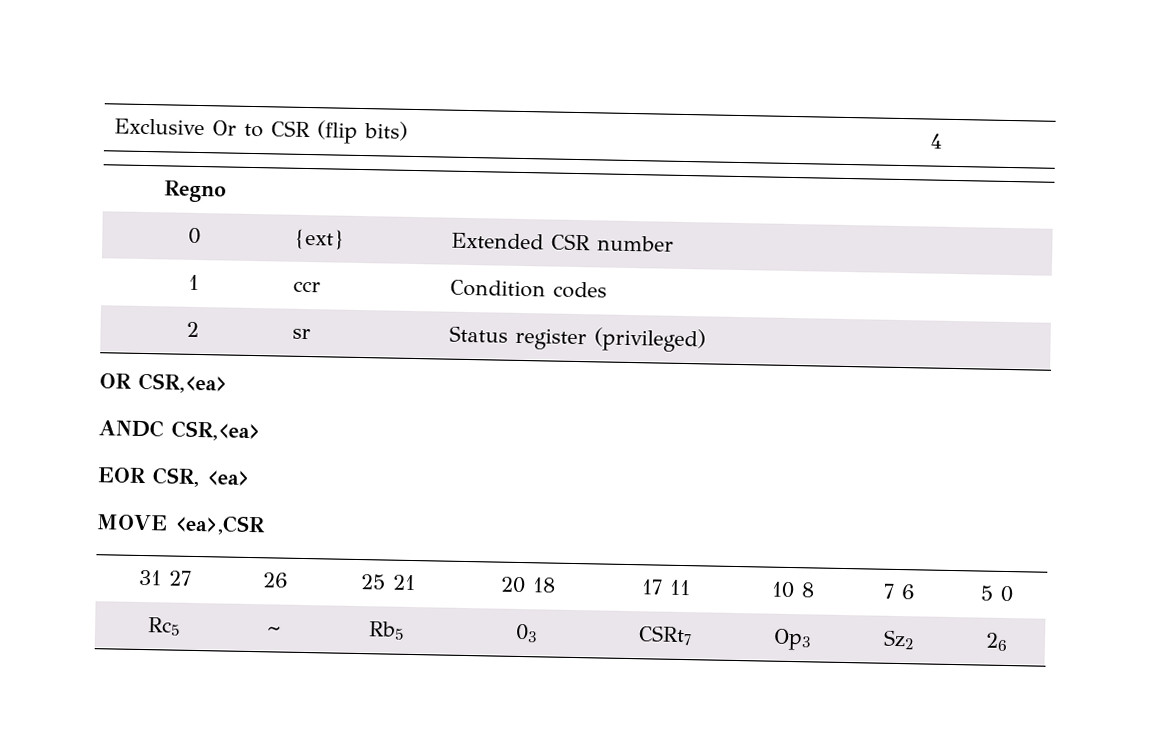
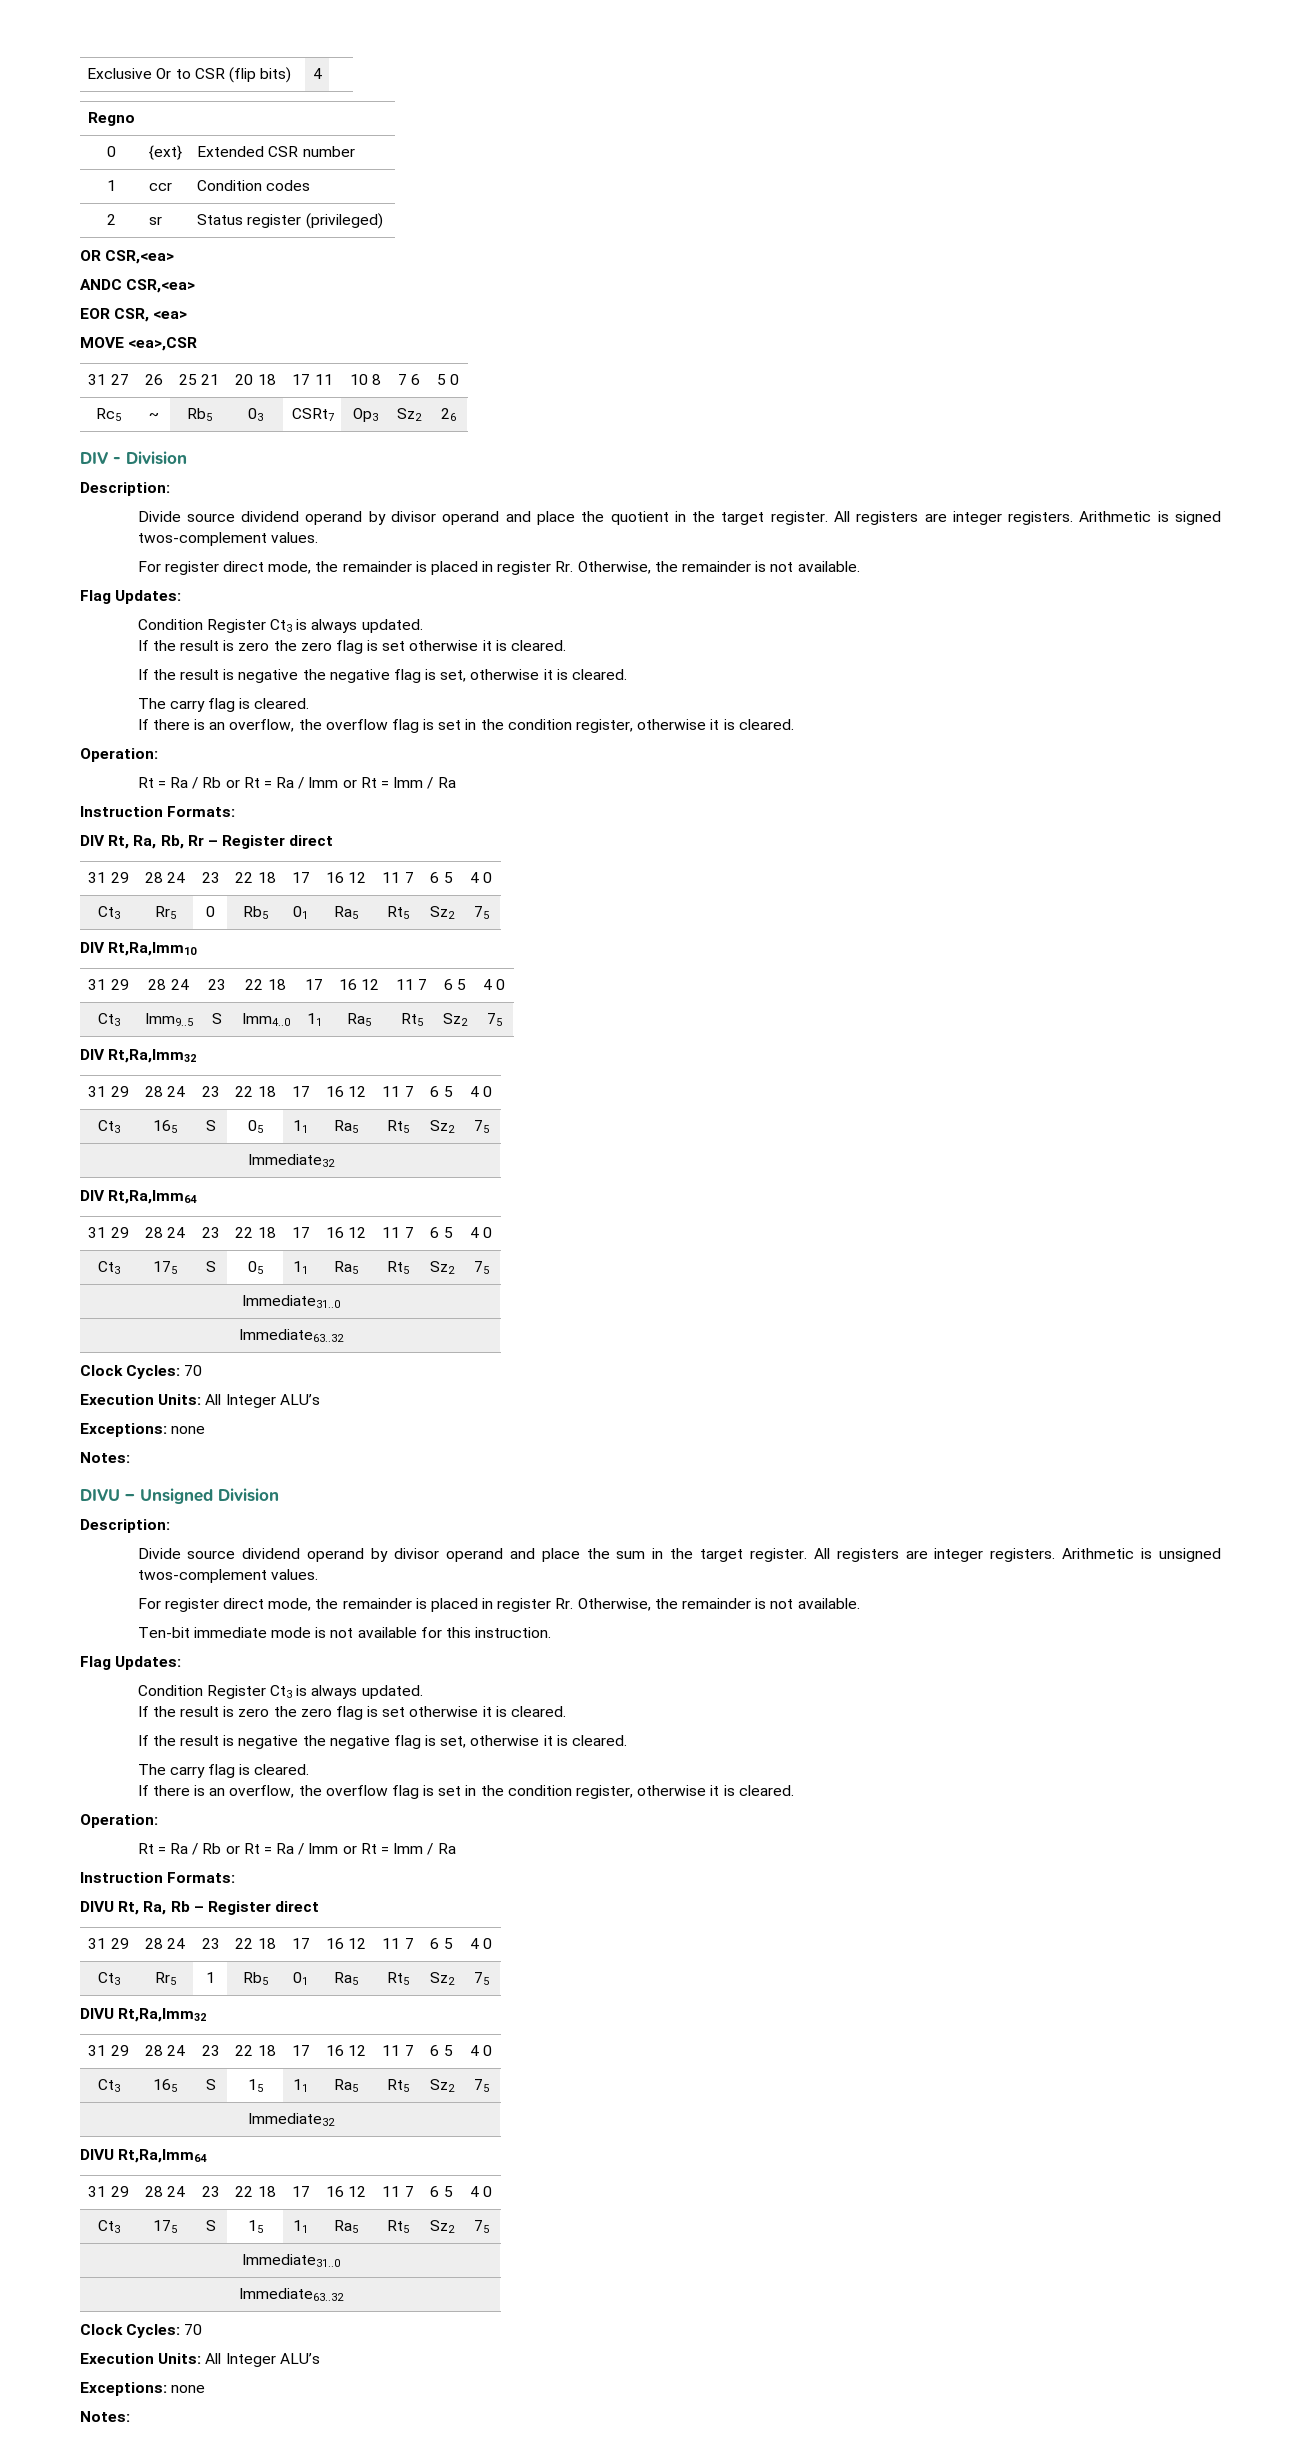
(1008, 642) none -> [80,451,187,465] [80,482,170,496] [137,511,1221,525] [137,532,318,546] [137,561,860,575] [80,590,182,604] [137,619,423,633] [137,640,566,654] [137,669,627,683] [137,698,310,712] [137,719,794,733] [80,748,158,762] [137,777,456,789] [80,806,236,817] [80,835,334,849] [88,872,129,883] [144,872,186,883] [201,872,220,883] [235,872,276,883] [291,872,310,883] [325,872,367,883] [382,872,414,883] [430,872,453,883] [469,872,493,883] [97,906,120,919] [154,906,176,919] [206,906,215,917] [243,906,268,919] [293,906,308,919] [334,906,358,919] [387,906,409,919] [429,906,455,919] [473,906,489,919] [80,942,198,956] [88,979,129,990] [148,979,189,990] [208,979,226,990] [245,979,286,990] [305,979,323,990] [338,979,380,990] [395,979,428,990] [443,979,467,990] [482,979,506,990] [97,1013,120,1026] [144,1013,193,1026] [212,1013,222,1024] [241,1013,290,1026] [306,1013,322,1026] [347,1013,371,1026] [400,1013,423,1026] [443,1013,468,1026] [486,1013,502,1026] [80,1049,197,1063] [88,1086,129,1097] [144,1086,186,1097] [201,1086,220,1097] [235,1086,276,1097] [291,1086,310,1097] [325,1086,367,1097] [382,1086,414,1097] [430,1086,453,1097] [469,1086,493,1097] [97,1120,120,1133] [153,1120,177,1133] [205,1120,216,1131] [248,1120,263,1133] [293,1120,308,1133] [334,1120,358,1133] [387,1120,409,1133] [429,1120,455,1133] [473,1120,489,1133] [247,1154,335,1167] [80,1190,198,1204] [88,1227,129,1238] [144,1227,186,1238] [201,1227,220,1238] [235,1227,276,1238] [291,1227,310,1238] [325,1227,367,1238] [382,1227,414,1238] [430,1227,453,1238] [469,1227,493,1238] [97,1261,120,1274] [153,1261,177,1274] [205,1261,216,1272] [248,1261,263,1274] [293,1261,308,1274] [334,1261,358,1274] [387,1261,409,1274] [429,1261,455,1274] [473,1261,489,1274] [241,1295,340,1308] [238,1329,344,1342] [80,1365,203,1379] [80,1394,320,1408] [80,1423,206,1437] [80,1452,130,1463] [80,1488,279,1504] [80,1519,170,1533] [137,1548,1221,1562] [137,1569,318,1583] [137,1598,860,1612] [137,1627,552,1638] [80,1656,182,1670] [137,1685,423,1699] [137,1706,566,1720] [137,1735,627,1749] [137,1764,310,1778] [137,1785,794,1799] [80,1814,158,1828] [137,1843,456,1855] [80,1872,236,1883] [80,1901,320,1915] [88,1938,129,1949] [144,1938,186,1949] [201,1938,220,1949] [235,1938,276,1949] [291,1938,310,1949] [325,1938,367,1949] [382,1938,414,1949] [430,1938,453,1949] [469,1938,493,1949] [97,1972,120,1985] [154,1972,176,1985] [206,1972,215,1983] [243,1972,268,1985] [293,1972,308,1985] [334,1972,358,1985] [387,1972,409,1985] [429,1972,455,1985] [473,1972,489,1985] [80,2008,207,2022] [88,2045,129,2056] [144,2045,186,2056] [201,2045,220,2056] [235,2045,276,2056] [291,2045,310,2056] [325,2045,367,2056] [382,2045,414,2056] [430,2045,453,2056] [469,2045,493,2056] [97,2079,120,2092] [153,2079,177,2092] [205,2079,216,2090] [248,2079,263,2092] [293,2079,308,2092] [334,2079,358,2092] [387,2079,409,2092] [429,2079,455,2092] [473,2079,489,2092] [247,2113,335,2126] [80,2149,208,2163] [88,2186,129,2197] [144,2186,186,2197] [201,2186,220,2197] [235,2186,276,2197] [291,2186,310,2197] [325,2186,367,2197] [382,2186,414,2197] [430,2186,453,2197] [469,2186,493,2197] [97,2220,120,2233] [153,2220,177,2233] [205,2220,216,2231] [248,2220,263,2233] [293,2220,308,2233] [334,2220,358,2233] [387,2220,409,2233] [429,2220,455,2233] [473,2220,489,2233] [241,2254,340,2267] [238,2288,344,2301] [80,2324,203,2338] [80,2353,320,2367] [80,2382,206,2396] [80,2411,130,2422] // DIV - Division // Description: // Divide source dividend operand by divisor operand and place the quotient in the target register. All registers are integer registers. Arithmetic is signed twos-complement values. // For register direct mode, the remainder is placed in register Rr. Otherwise, the remainder is not available. // Flag Updates: // Condition Register Ct3 is always updated. // If the result is zero the zero flag is set otherwise it is cleared. // If the result is negative the negative flag is set, otherwise it is cleared. // The carry flag is cleared. // If there is an overflow, the overflow flag is set in the condition register, otherwise it is cleared. // Operation: // Rt = Ra / Rb or Rt = Ra / Imm or Rt = Imm / Ra // Instruction Formats: // DIV Rt, Ra, Rb, Rr – Register direct // 31 29 | 28 24 | 23 | 22 18 | 17 | 16 12 | 11 7 | 6 5 | 4 0 // Ct3 | Rr5 | 0 | Rb5 | 01 | Ra5 | Rt5 | Sz2 | 75 // DIV Rt,Ra,Imm10 // 31 29 | 28 24 | 23 | 22 18 | 17 | 16 12 | 11 7 | 6 5 | 4 0 // Ct3 | Imm9..5 | S | Imm4..0 | 11 | Ra5 | Rt5 | Sz2 | 75 // DIV Rt,Ra,Imm32 // 31 29 | 28 24 | 23 | 22 18 | 17 | 16 12 | 11 7 | 6 5 | 4 0 // Ct3 | 165 | S | 05 | 11 | Ra5 | Rt5 | Sz2 | 75 // Immediate32 // DIV Rt,Ra,Imm64 // 31 29 | 28 24 | 23 | 22 18 | 17 | 16 12 | 11 7 | 6 5 | 4 0 // Ct3 | 175 | S | 05 | 11 | Ra5 | Rt5 | Sz2 | 75 // Immediate31..0 // Immediate63..32 // Clock Cycles: 70 // Execution Units: All Integer ALU’s // Exceptions: none // Notes: // DIVU – Unsigned Division // Description: // Divide source dividend operand by divisor operand and place the sum in the target register. All registers are integer registers. Arithmetic is unsigned twos-complement values. // For register direct mode, the remainder is placed in register Rr. Otherwise, the remainder is not available. // Ten-bit immediate mode is not available for this instruction. // Flag Updates: // Condition Register Ct3 is always updated. // If the result is zero the zero flag is set otherwise it is cleared. // If the result is negative the negative flag is set, otherwise it is cleared. // The carry flag is cleared. // If there is an overflow, the overflow flag is set in the condition register, otherwise it is cleared. // Operation: // Rt = Ra / Rb or Rt = Ra / Imm or Rt = Imm / Ra // Instruction Formats: // DIVU Rt, Ra, Rb – Register direct // 31 29 | 28 24 | 23 | 22 18 | 17 | 16 12 | 11 7 | 6 5 | 4 0 // Ct3 | Rr5 | 1 | Rb5 | 01 | Ra5 | Rt5 | Sz2 | 75 // DIVU Rt,Ra,Imm32 // 31 29 | 28 24 | 23 | 22 18 | 17 | 16 12 | 11 7 | 6 5 | 4 0 // Ct3 | 165 | S | 15 | 11 | Ra5 | Rt5 | Sz2 | 75 // Immediate32 // DIVU Rt,Ra,Imm64 // 31 29 | 28 24 | 23 | 22 18 | 17 | 16 12 | 11 7 | 6 5 | 4 0 // Ct3 | 175 | S | 15 | 11 | Ra5 | Rt5 | Sz2 | 75 // Immediate31..0 // Immediate63..32 // Clock Cycles: 70 // Execution Units: All Integer ALU’s // Exceptions: none // Notes:

